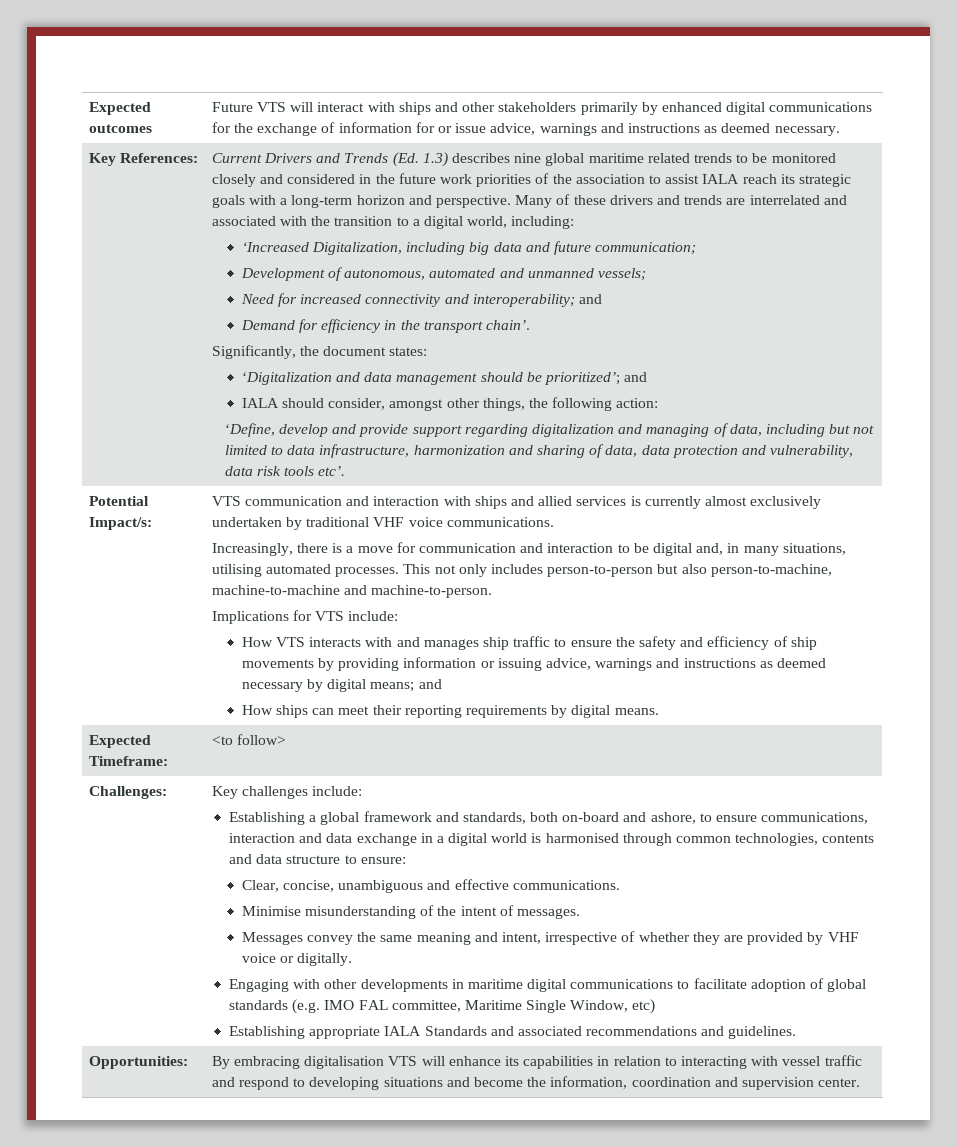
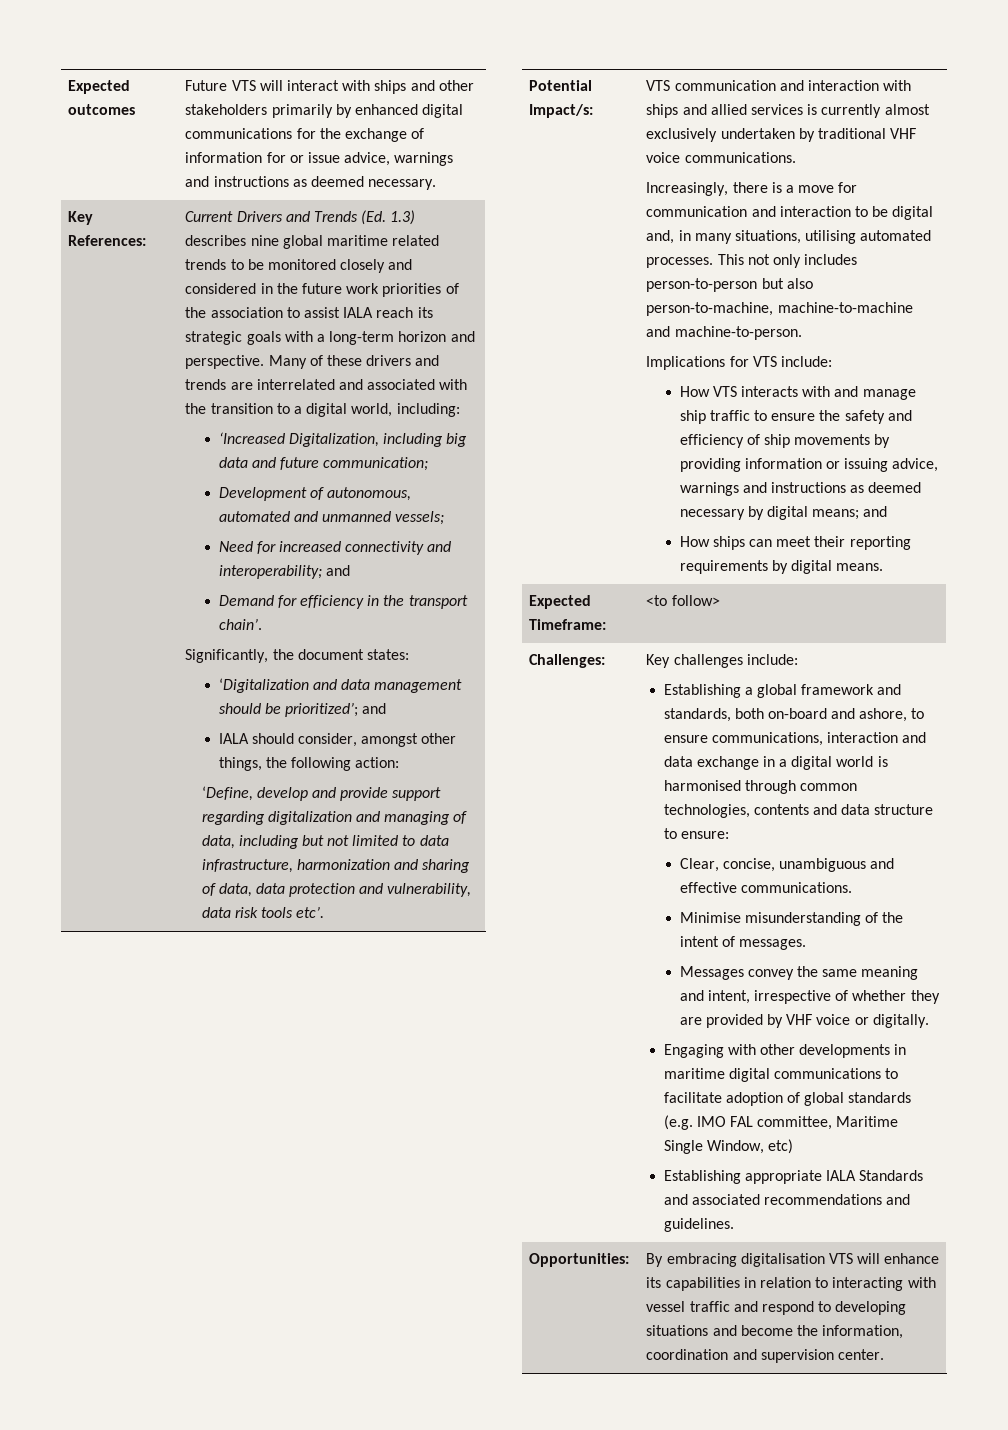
[423,639,479,650] manages -> [862,389,916,400] manage

